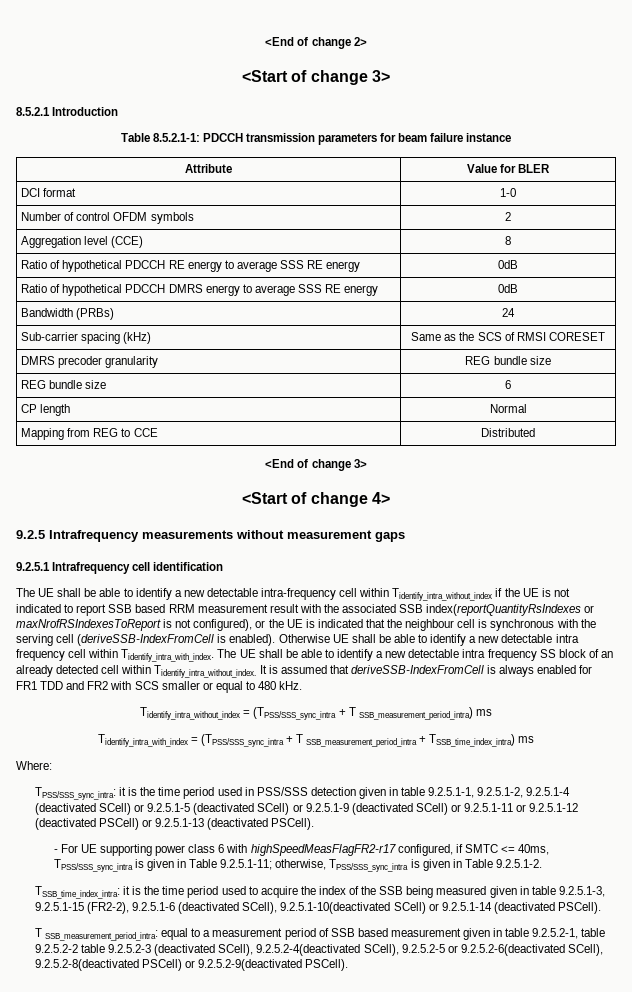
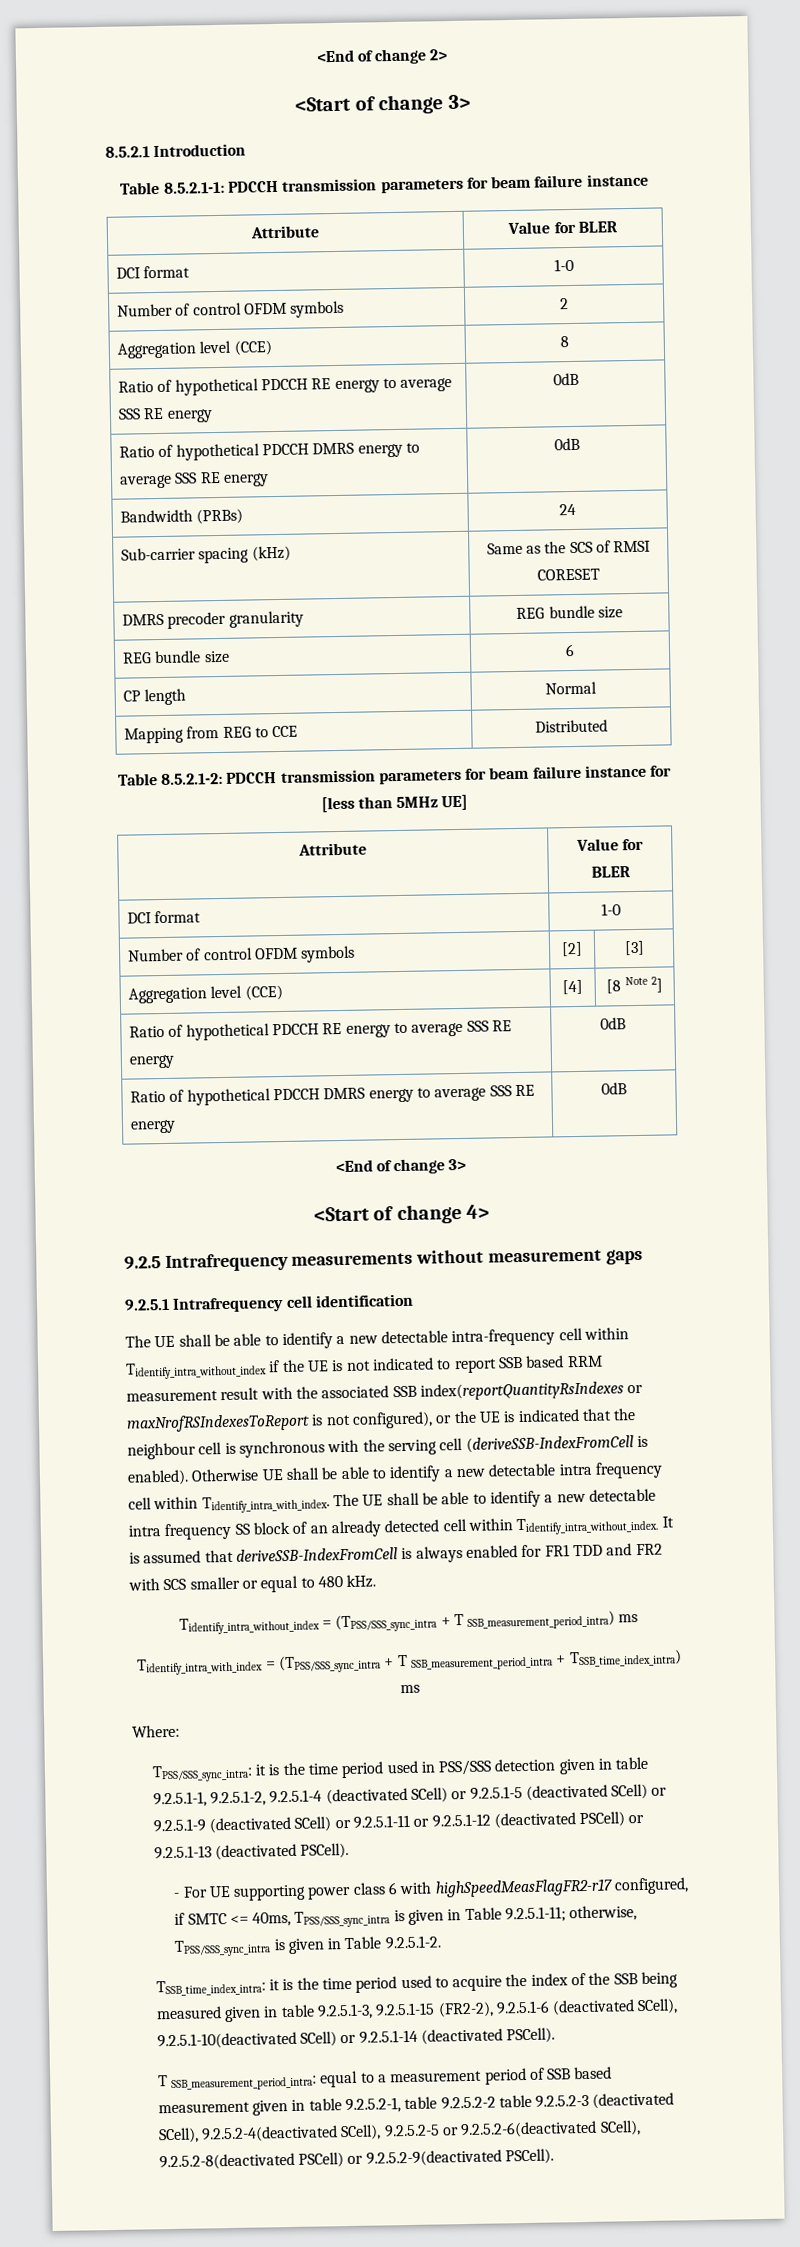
(535, 432) none -> [117,764,673,786] [320,794,469,813] [298,842,367,856] [575,838,645,851] [590,866,631,878] [127,910,202,924] [601,903,621,916] [128,945,356,963] [561,941,583,957] [623,940,645,956] [128,984,283,1004] [562,979,583,995] [606,976,663,994] [129,1020,513,1041] [129,1054,176,1069] [600,1017,626,1030] [130,1084,536,1106] [130,1119,177,1134] [601,1082,627,1095] // Table 8.5.2.1-2: PDCCH transmission parameters for beam failure instance for [less than 5MHz UE] // Attribute | Value for BLER // DCI format | 1-0 // Number of control OFDM symbols | [2] | [3] // Aggregation level (CCE) | [4] | [8 Note 2] // Ratio of hypothetical PDCCH RE energy to average SSS RE energy | 0dB // Ratio of hypothetical PDCCH DMRS energy to average SSS RE energy | 0dB

